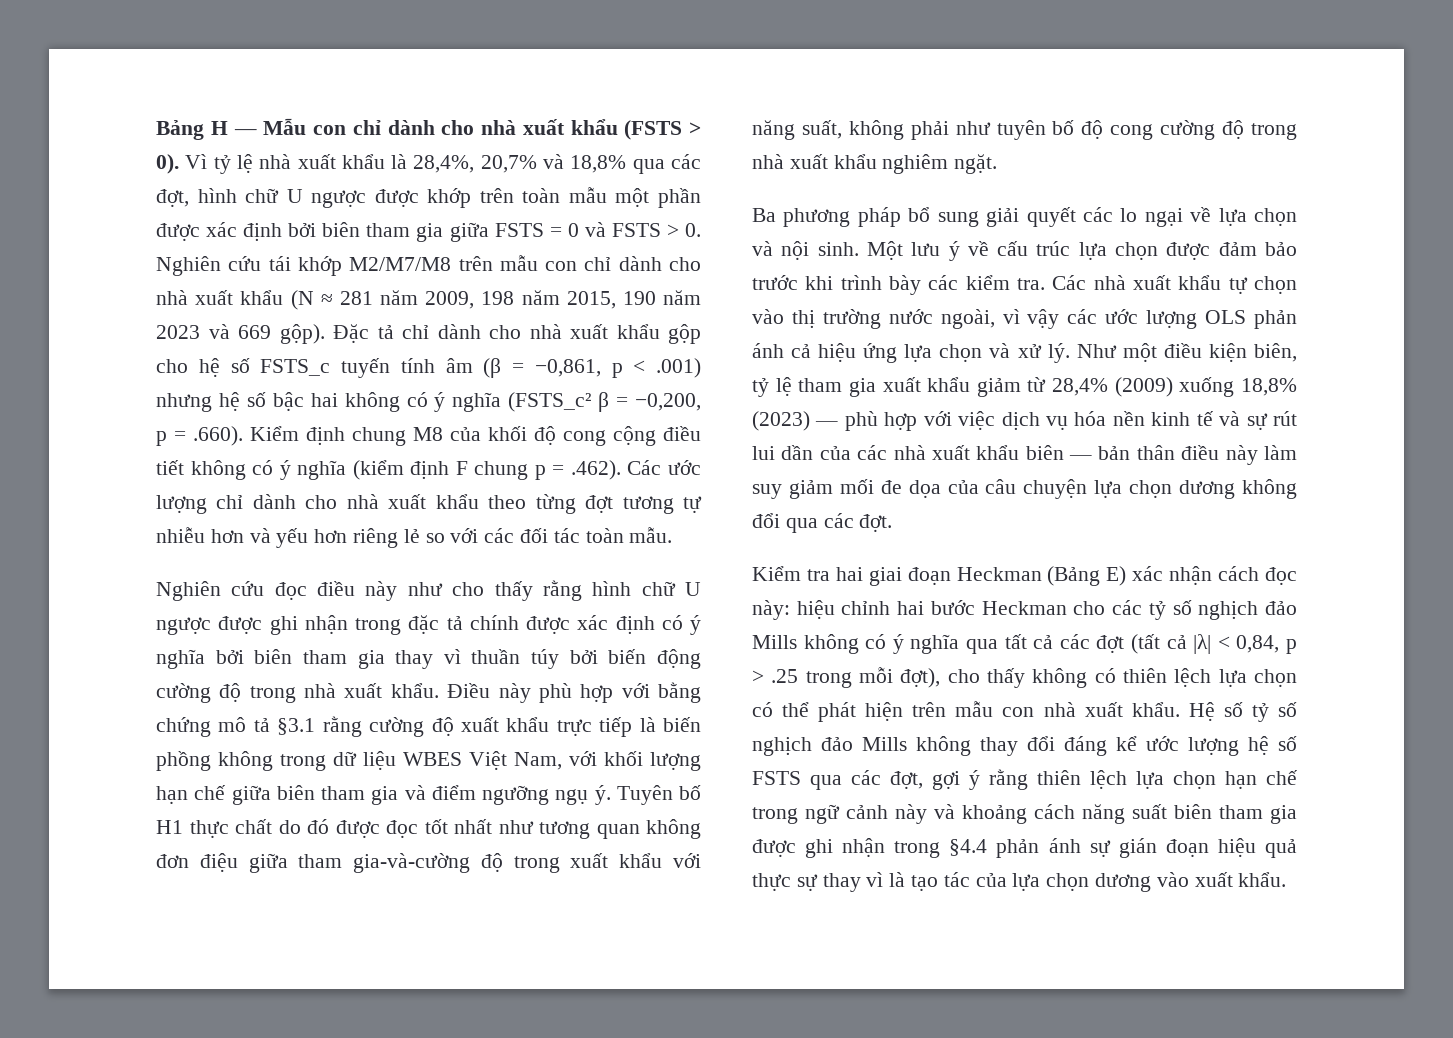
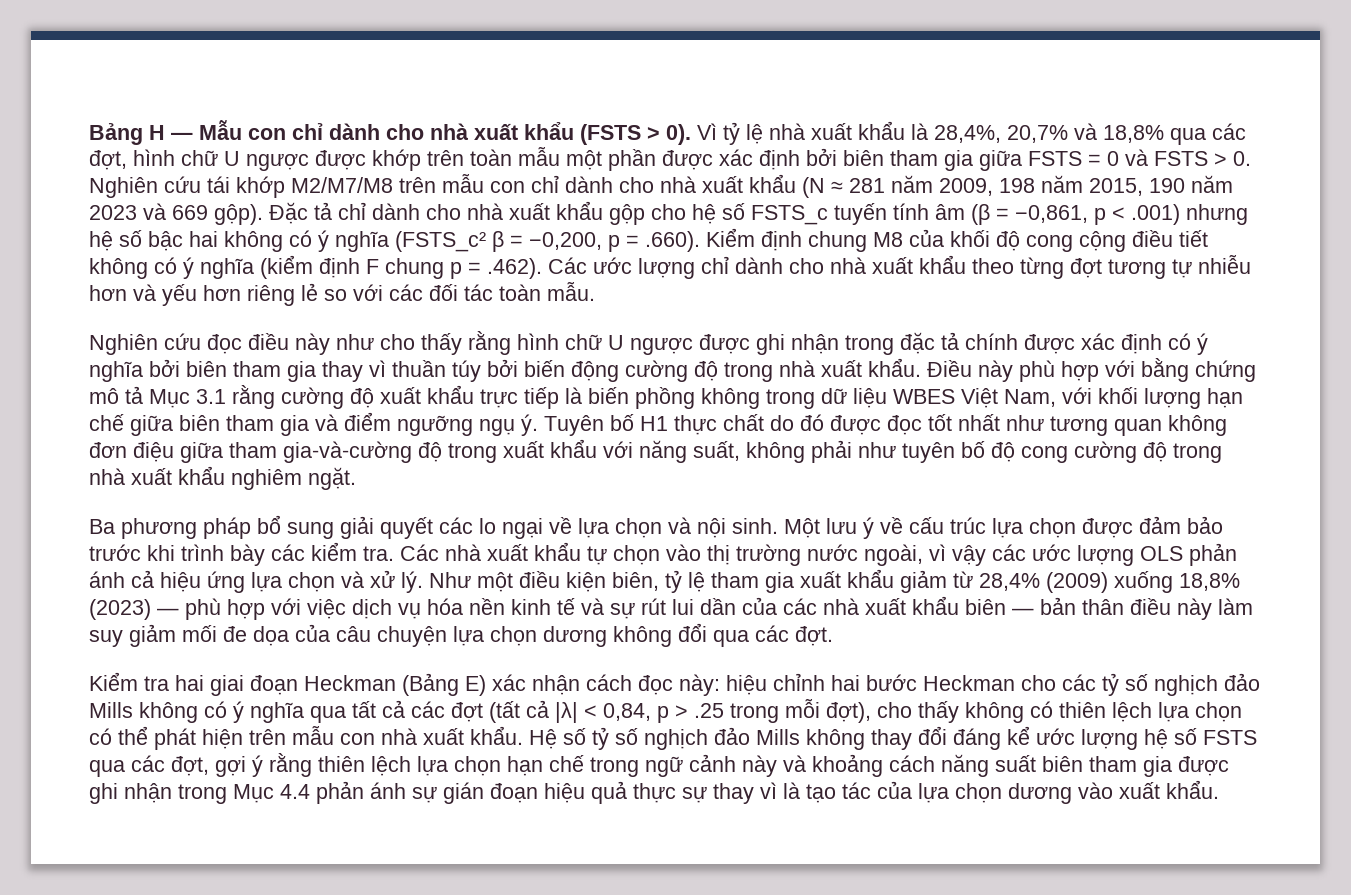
[277,718,316,735] §3.1 -> [149,389,226,408] Mục 3.1
[949,839,988,856] §4.4 -> [233,784,310,803] Mục 4.4

